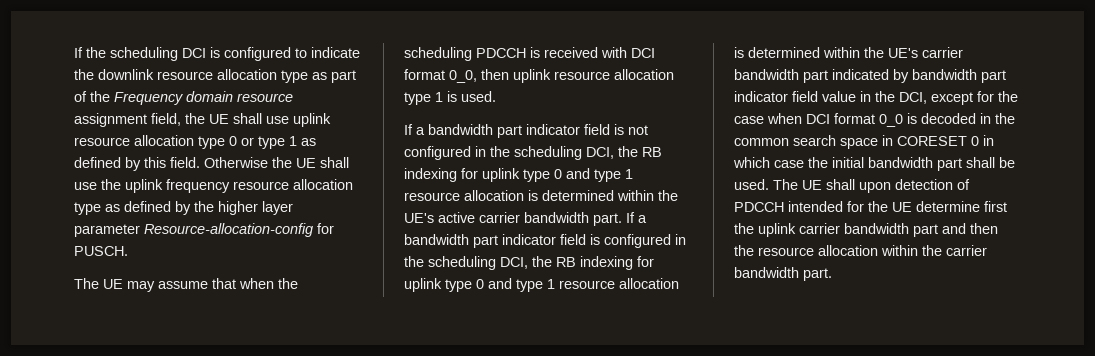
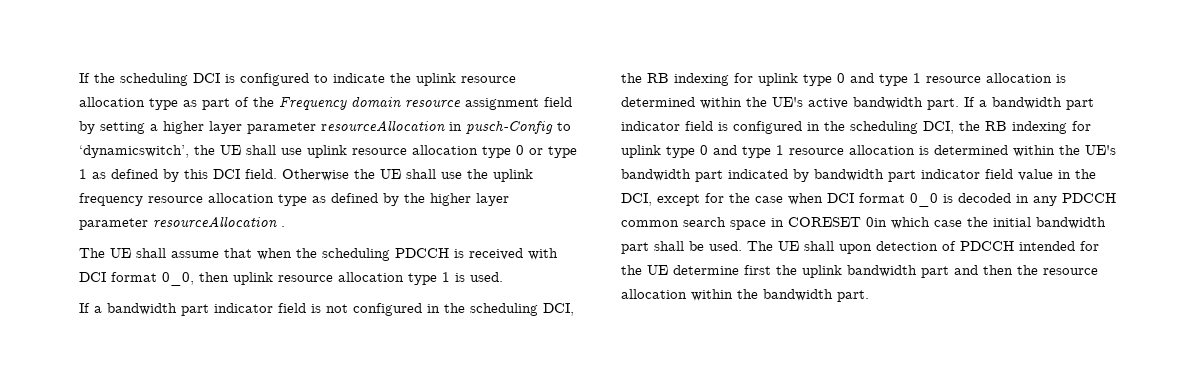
[98,69,154,80] downlink -> [416,73,456,86] uplink
[151,113,181,126] field, -> [544,97,572,107] [79,120,571,134] [79,145,189,158] field by setting a higher layer parameter resourceAllocation in pusch-Config to ‘dynamicswitch’,
(166, 162) none -> [213,169,240,179] DCI
[144,223,334,237] [74,246,128,256] [74,278,155,292] Resource-allocation-config for PUSCH. // The UE may -> [153,216,285,228] [79,248,166,258] resourceAllocation . // The UE shall
[479,212,520,223] carrier -> (848, 103) none
[922,47,963,58] carrier -> (1116, 150) none
[995,113,1015,124] the -> [1033,193,1116,206] any PDCCH
[971,135,994,146] 0 in -> [866,217,887,227] 0in
[799,223,840,234] carrier -> (842, 271) none
[946,245,987,256] carrier -> (758, 294) none

